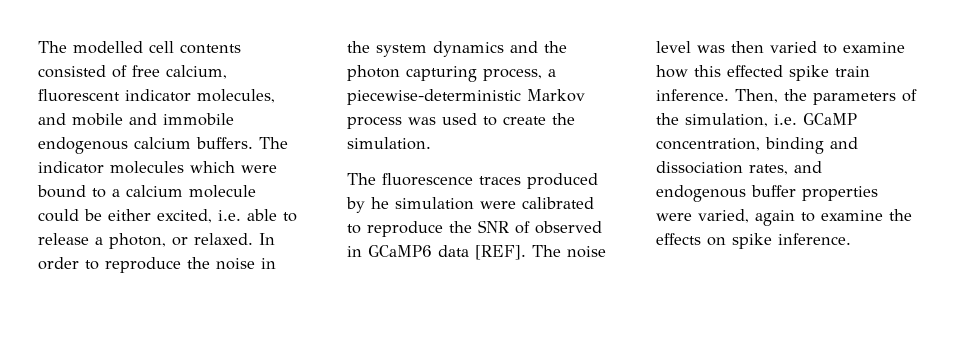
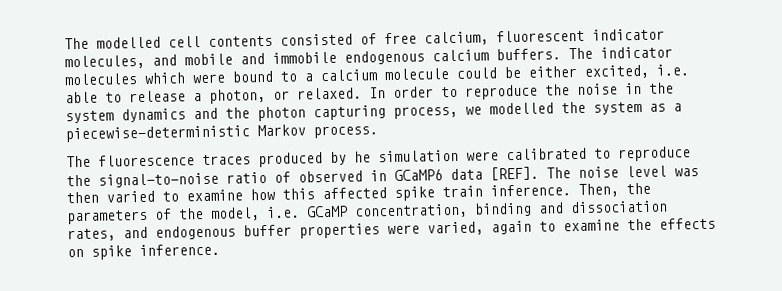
[548,69,556,77] [347,89,585,105] [347,113,575,129] [347,137,431,150] a piecewise-deterministic Markov process was used to create the simulation. -> [465,101,682,115] [65,124,378,143] we modelled the system as a piecewise-deterministic Markov process.
[478,220,509,233] SNR -> [98,172,267,188] signal-to-noise ratio
[727,65,783,77] effected -> [322,187,387,200] affected
[685,113,768,127] simulation, -> [210,207,260,221] model,

